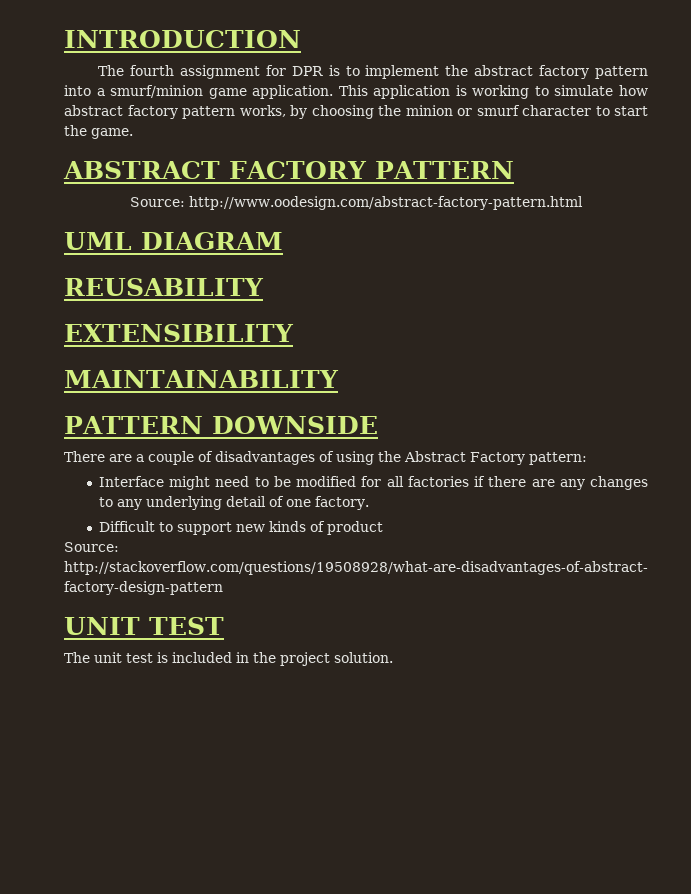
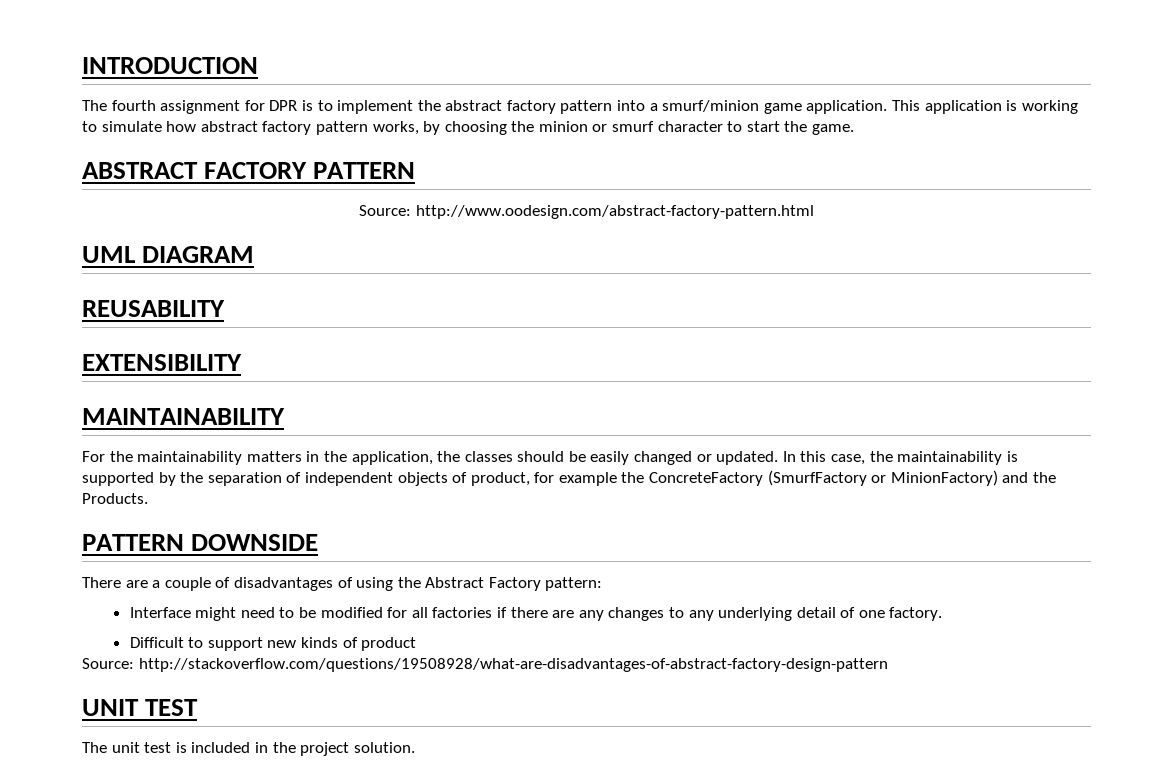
(339, 379) none -> [82,451,1018,465] [82,470,1057,486] [82,493,148,504] // For the maintainability matters in the application, the classes should be easily changed or updated. In this case, the maintainability is supported by the separation of independent objects of product, for example the ConcreteFactory (SmurfFactory or MinionFactory) and the Products.

